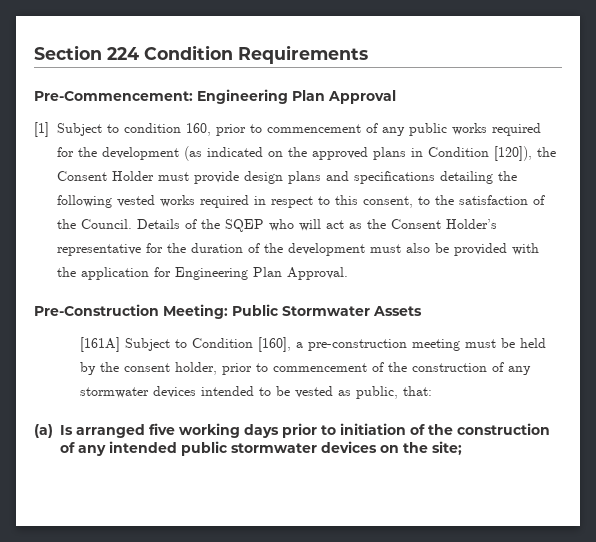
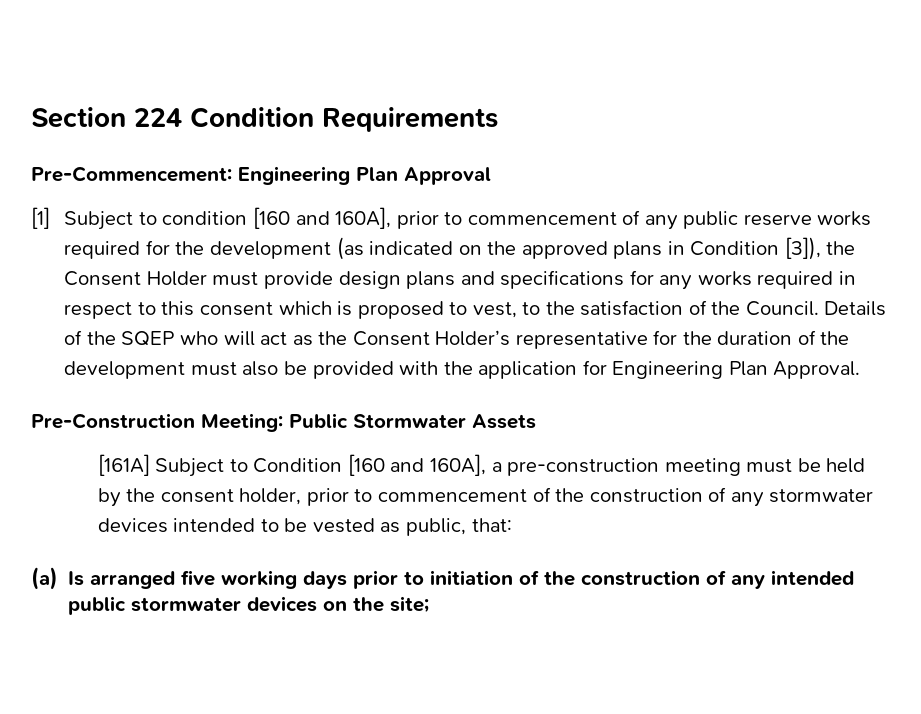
[186,123,212,136] 160, -> [252,207,392,229] [160 and 160A],
(448, 129) none -> [743,214,812,226] reserve
[494,146,533,161] [120]), -> [784,237,821,260] [3]),
[440,171,518,184] [57,195,156,208] detailing the following vested -> [629,270,693,290] for any
[363,196,414,208] consent, -> [199,301,517,319] consent which is proposed to vest,
[258,337,292,352] [160], -> [347,454,486,476] [160 and 160A],

